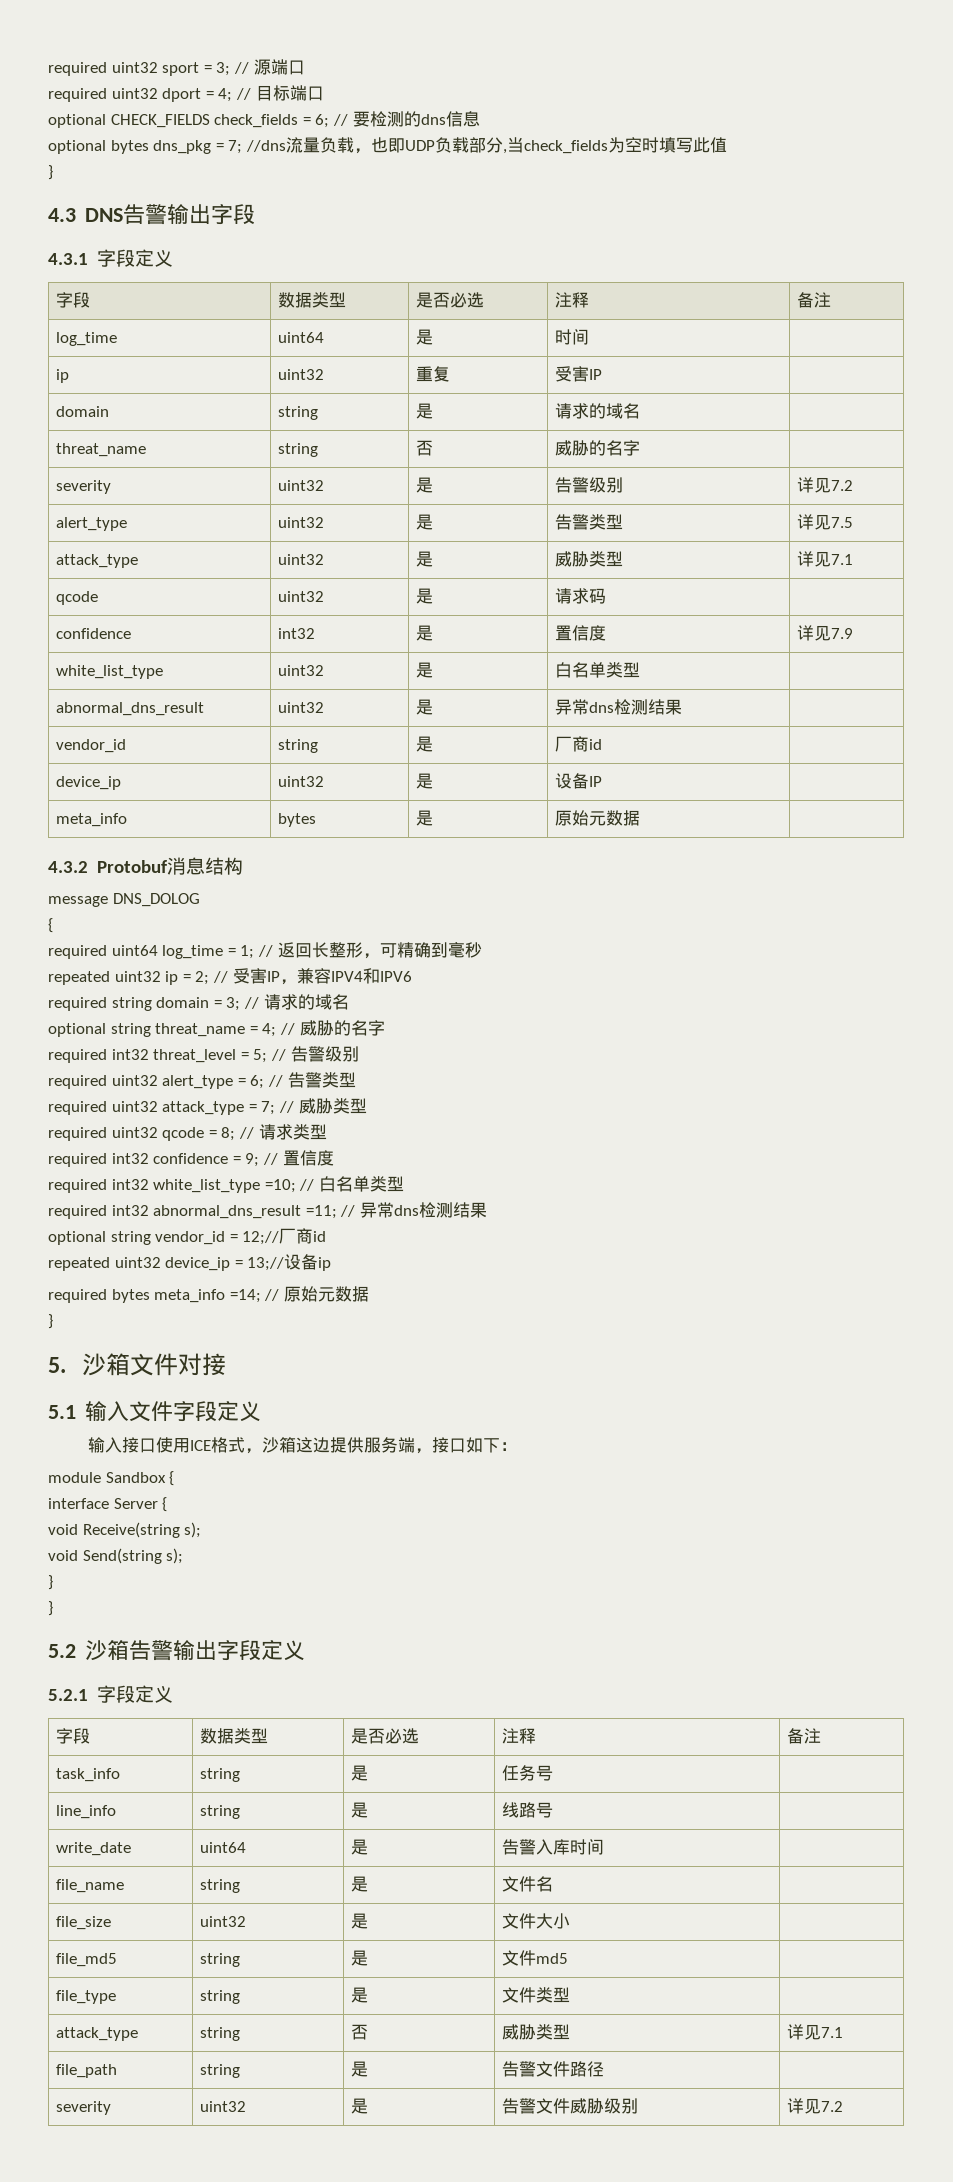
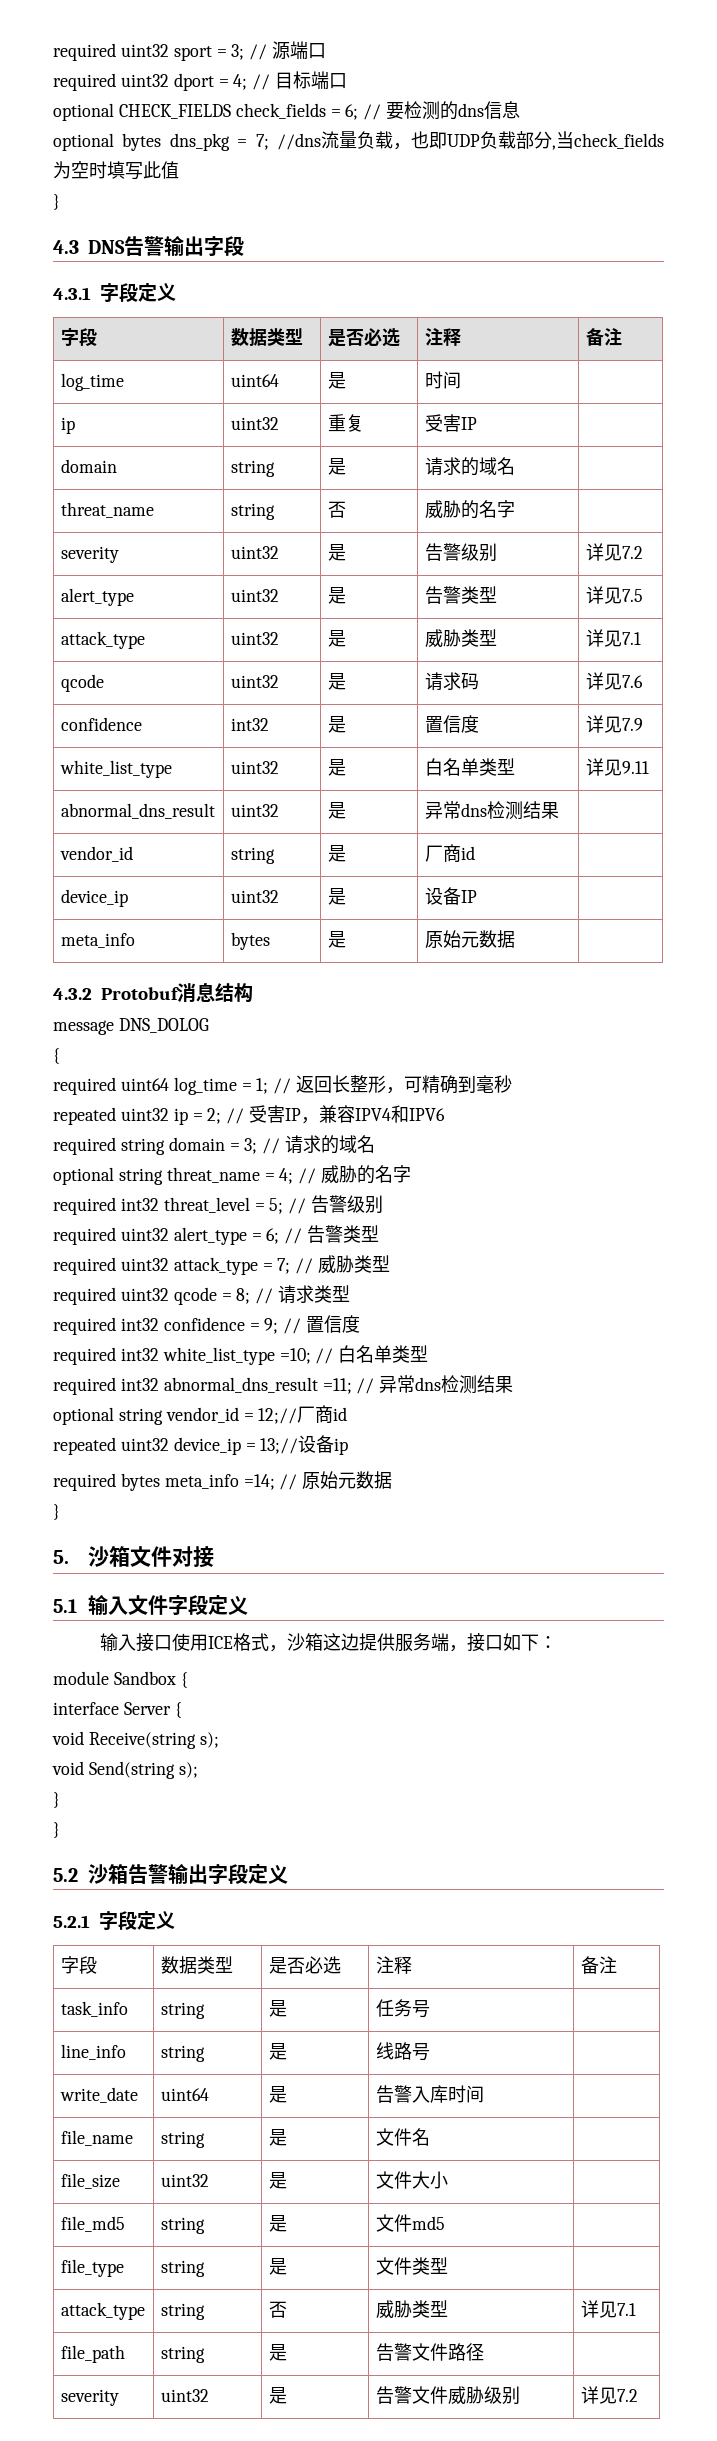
(606, 596) none -> [585,672,643,690] 详见7.6
(640, 670) none -> [585,758,649,776] 详见9.11

